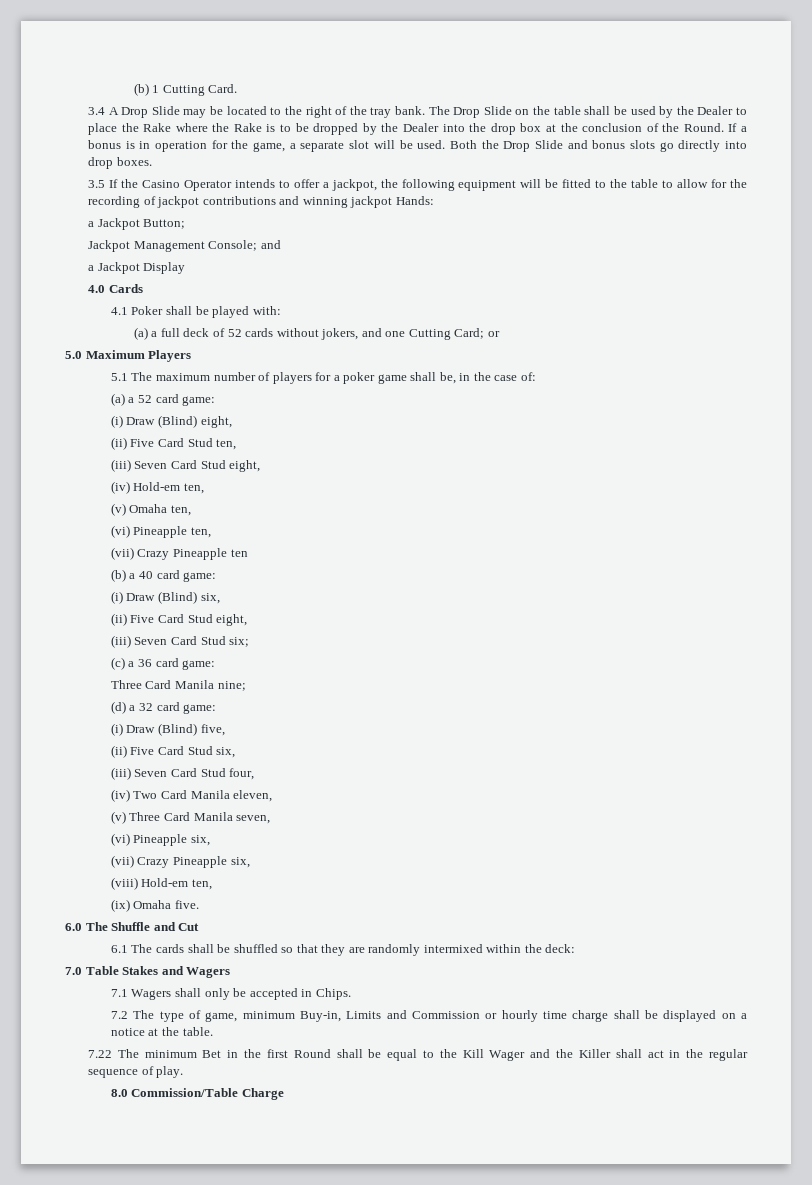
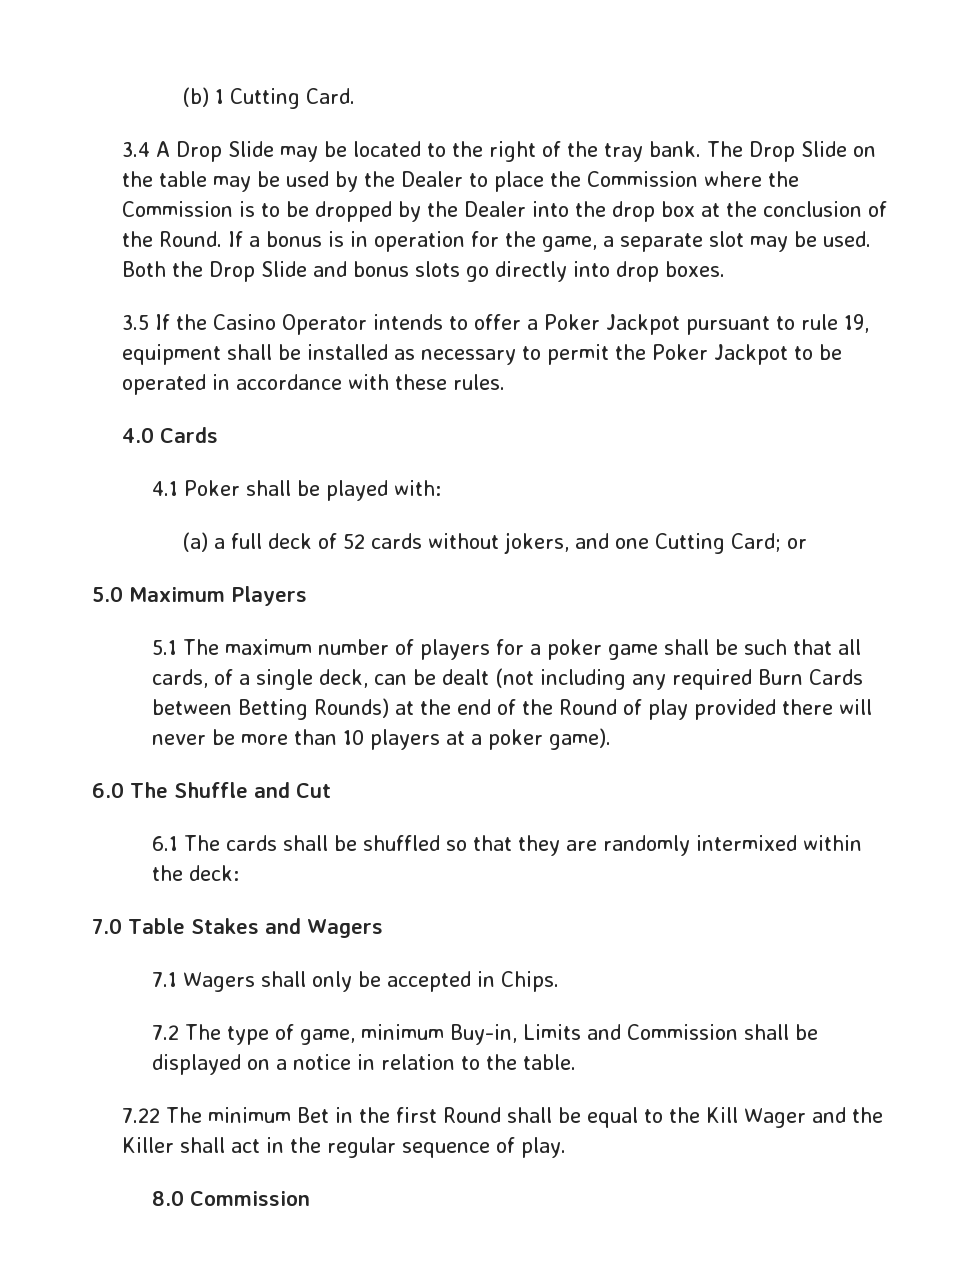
[584,106,611,115] shall -> [213,176,252,192] may
[143,123,172,132] Rake -> [587,171,699,187] Commission
[233,123,262,132] Rake -> [122,201,234,217] Commission
[373,140,395,149] will -> [750,236,789,252] may
[331,179,747,191] [87,196,434,208] [87,218,186,230] [87,240,281,252] [87,262,186,274] jackpot, the following equipment will be fitted to the table to allow for the recording of jackpot contributions and winning jackpot Hands: // a Jackpot Button; // Jackpot Management Console; and // a Jackpot Display -> [544,314,870,335] [122,344,843,365] [122,374,506,395] Poker Jackpot pursuant to rule 19, equipment shall be installed as necessary to permit the Poker Jackpot to be operated in accordance with these rules.
[439,372,536,384] [110,393,216,406] [110,415,232,428] [110,437,237,450] [110,459,261,472] [110,481,204,494] [110,503,191,516] [110,525,211,538] [110,547,248,560] [110,569,217,582] [110,591,220,604] [110,613,248,626] [110,635,250,648] [110,657,216,670] [110,680,246,691] [110,701,217,714] [110,723,225,736] [110,745,236,758] [110,767,255,780] [110,789,273,802] [110,811,271,824] [110,833,210,846] [110,855,250,868] [110,877,212,890] [110,899,199,912] be, in the case of: // (a) a 52 card game: // (i) Draw (Blind) eight, // (ii) Five Card Stud ten, // (iii) Seven Card Stud eight, // (iv) Hold-em ten, // (v) Omaha ten, // (vi) Pineapple ten, // (vii) Crazy Pineapple ten // (b) a 40 card game: // (i) Draw (Blind) six, // (ii) Five Card Stud eight, // (iii) Seven Card Stud six; // (c) a 36 card game: // Three Card Manila nine; // (d) a 32 card game: // (i) Draw (Blind) five, // (ii) Five Card Stud six, // (iii) Seven Card Stud four, // (iv) Two Card Manila eleven, // (v) Three Card Manila seven, // (vi) Pineapple six, // (vii) Crazy Pineapple six, // (viii) Hold-em ten, // (ix) Omaha five. -> [715,639,862,655] [152,668,864,690] [152,698,873,720] [152,728,612,750] be such that all cards, of a single deck, can be dealt (not including any required Burn Cards between Betting Rounds) at the end of the Round of play provided there will never be more than 10 players at a poker game).
[485,1010,609,1022] or hourly time charge -> (739, 1032) none
[148,1028,159,1036] at -> [357,1054,481,1070] in relation to
[131,1088,284,1100] Commission/Table Charge -> [190,1191,311,1206] Commission

